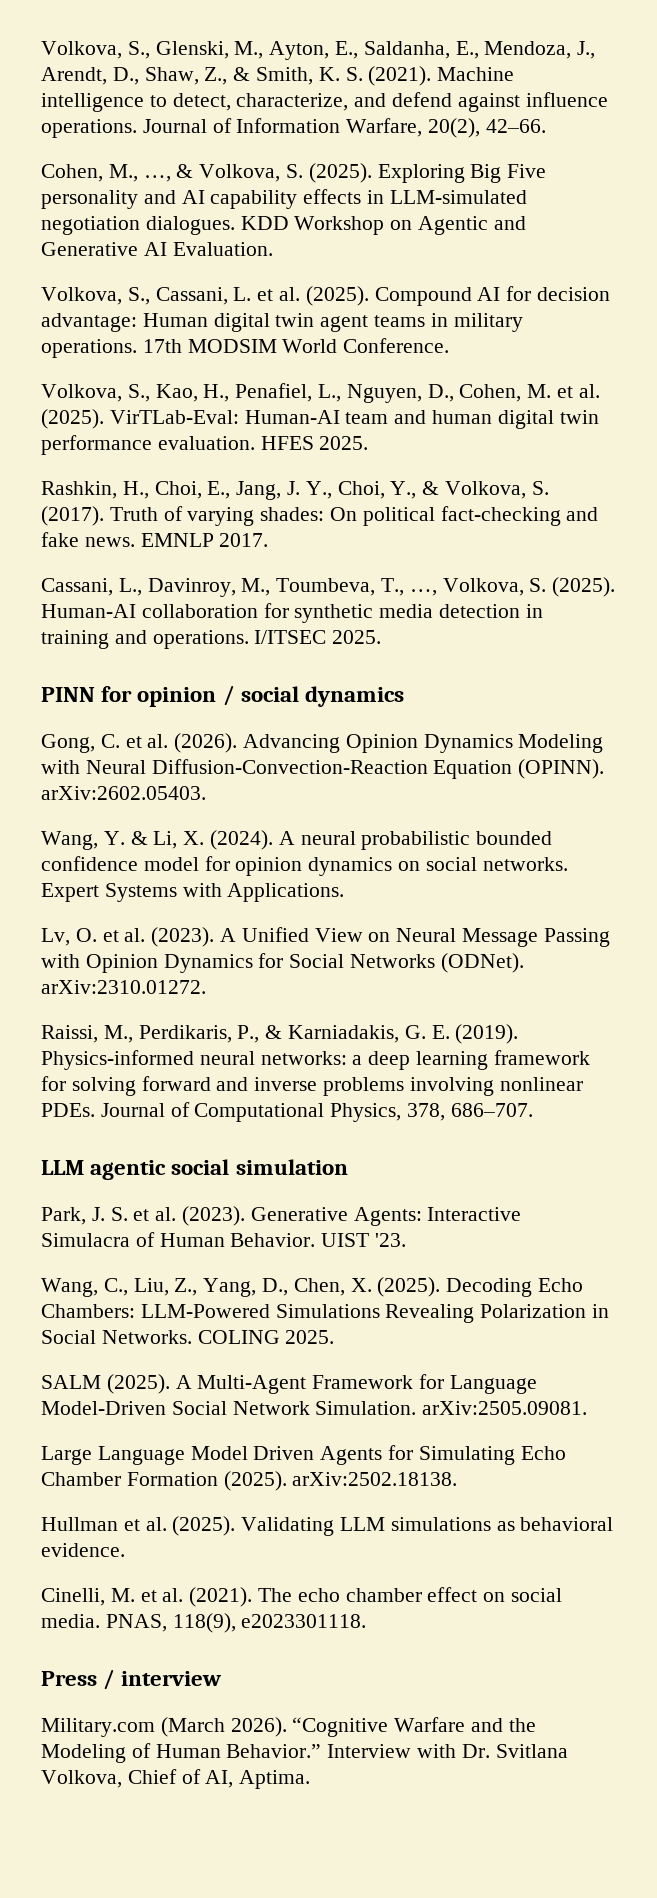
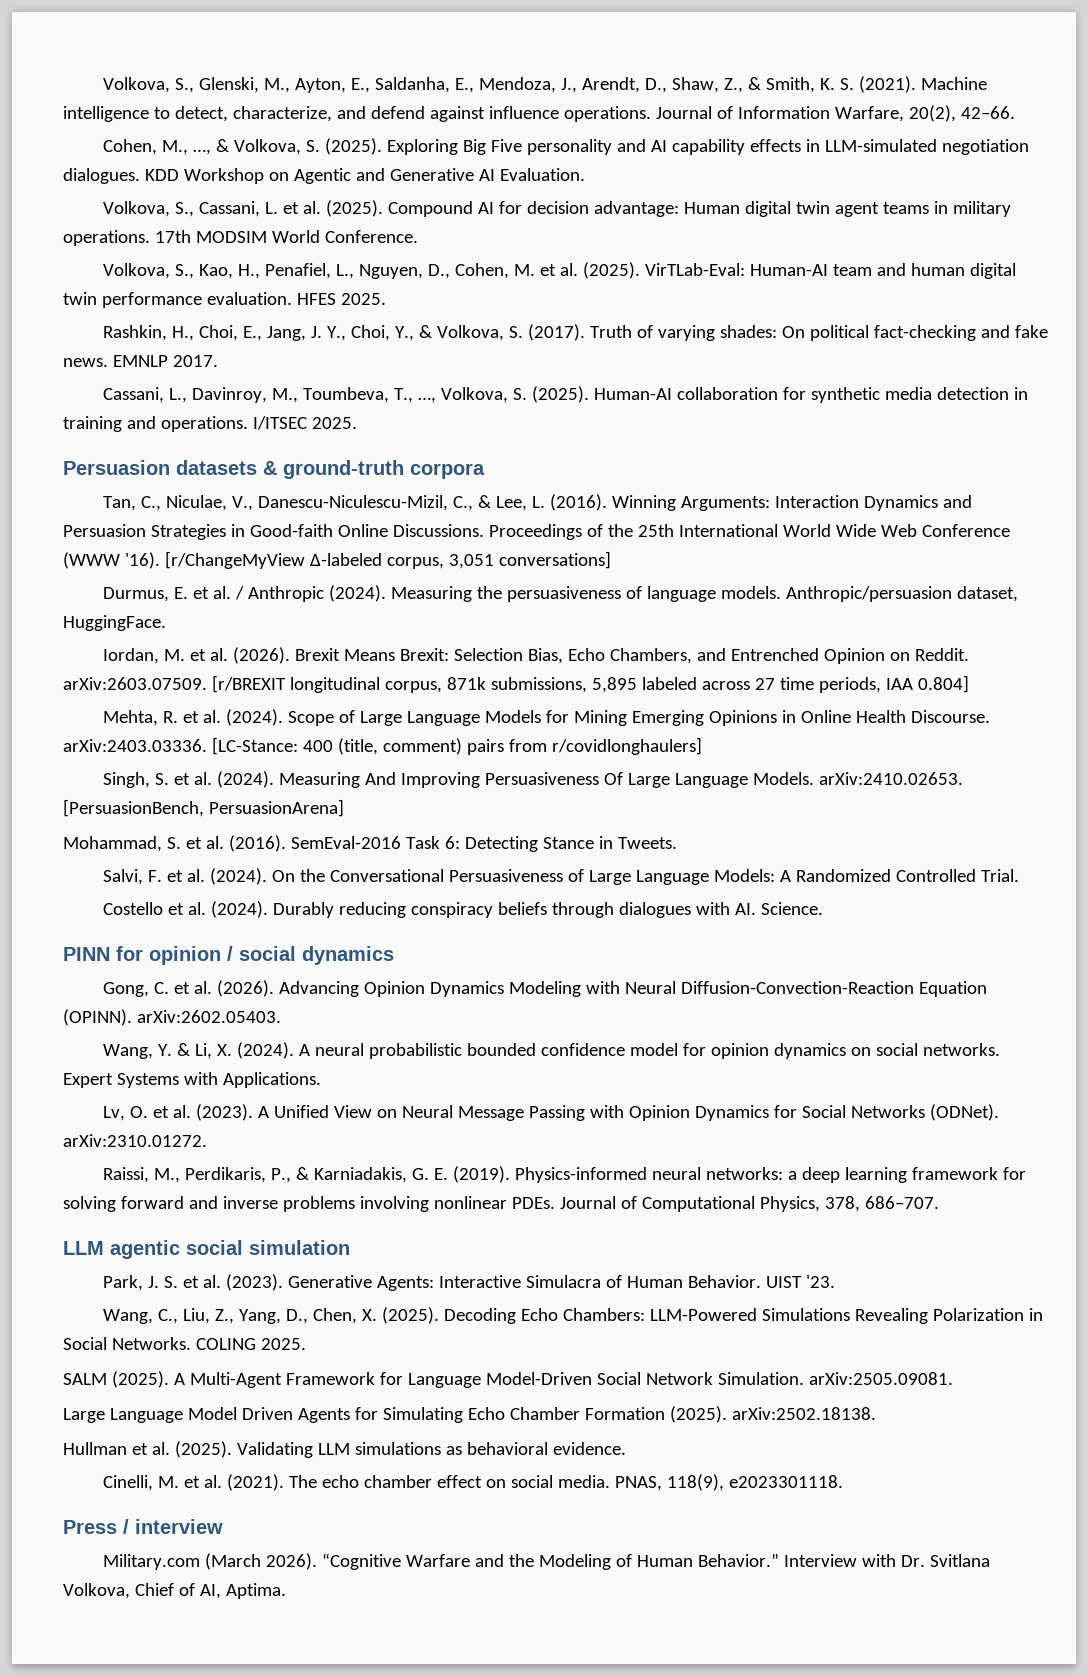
(382, 637) none -> [63,460,485,479] [102,494,972,511] [63,524,1010,540] [63,551,611,569] [102,585,1018,602] [63,615,166,631] [102,647,969,664] [63,675,969,693] [102,709,990,726] [63,737,702,755] [102,771,963,788] [63,799,344,817] [63,835,677,852] [102,868,1019,885] [102,901,823,918] // Persuasion datasets & ground-truth corpora // Tan, C., Niculae, V., Danescu-Niculescu-Mizil, C., & Lee, L. (2016). Winning Arguments: Interaction Dynamics and Persuasion Strategies in Good-faith Online Discussions. Proceedings of the 25th International World Wide Web Conference (WWW '16). [r/ChangeMyView Δ-labeled corpus, 3,051 conversations] // Durmus, E. et al. / Anthropic (2024). Measuring the persuasiveness of language models. Anthropic/persuasion dataset, HuggingFace. // Iordan, M. et al. (2026). Brexit Means Brexit: Selection Bias, Echo Chambers, and Entrenched Opinion on Reddit. arXiv:2603.07509. [r/BREXIT longitudinal corpus, 871k submissions, 5,895 labeled across 27 time periods, IAA 0.804] // Mehta, R. et al. (2024). Scope of Large Language Models for Mining Emerging Opinions in Online Health Discourse. arXiv:2403.03336. [LC-Stance: 400 (title, comment) pairs from r/covidlonghaulers] // Singh, S. et al. (2024). Measuring And Improving Persuasiveness Of Large Language Models. arXiv:2410.02653. [PersuasionBench, PersuasionArena] // Mohammad, S. et al. (2016). SemEval-2016 Task 6: Detecting Stance in Tweets. // Salvi, F. et al. (2024). On the Conversational Persuasiveness of Large Language Models: A Randomized Controlled Trial. // Costello et al. (2024). Durably reducing conspiracy beliefs through dialogues with AI. Science.

